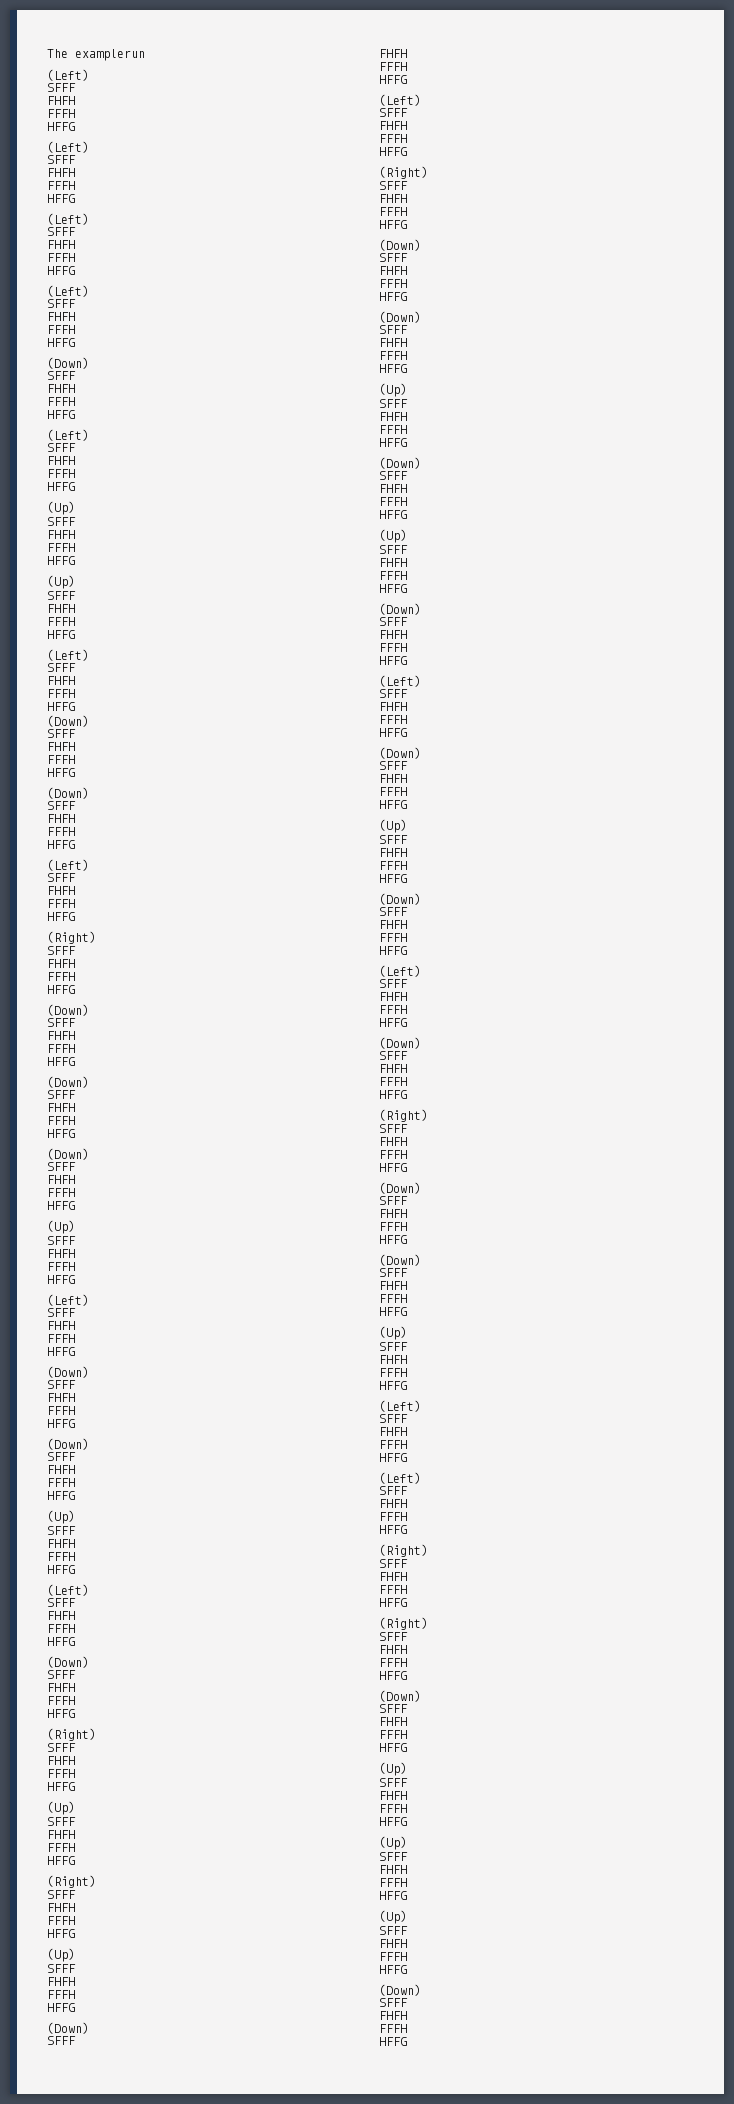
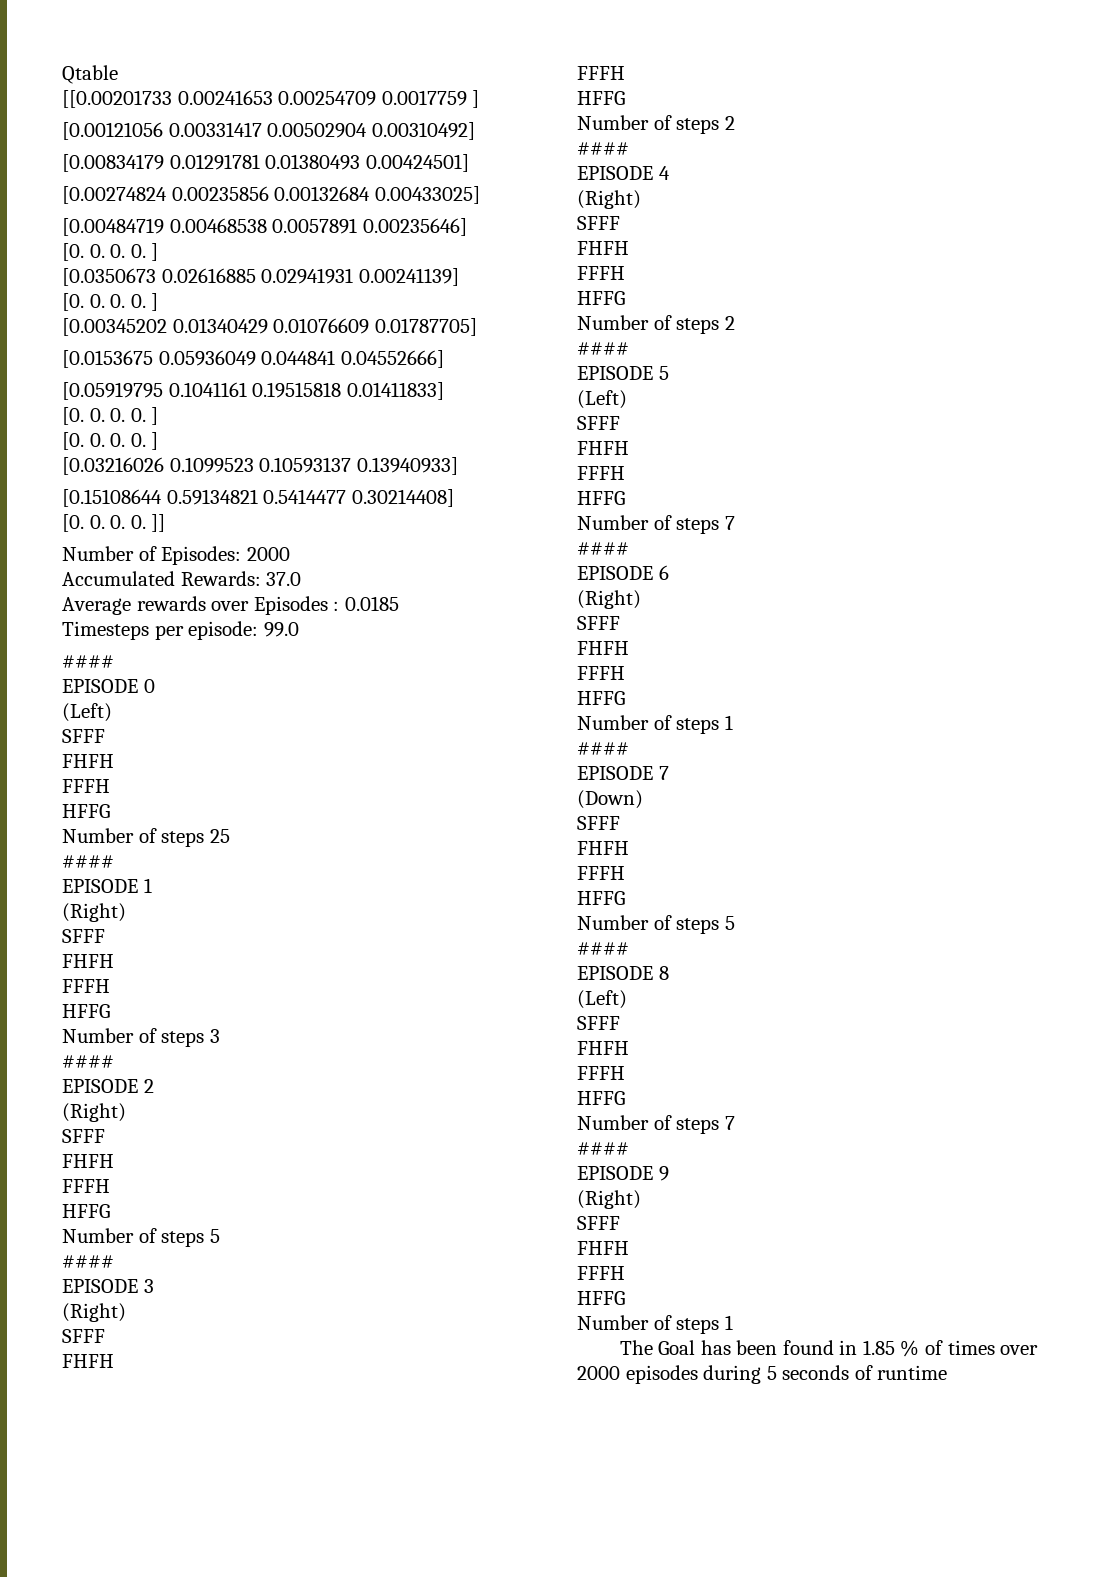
[47,49,145,61] [47,69,89,81] [47,83,76,92] [47,96,75,105] [47,109,75,118] [47,122,75,131] [47,141,89,153] [47,155,76,164] [47,168,75,177] [47,181,75,190] [47,194,75,203] [47,213,89,225] [47,227,76,236] [47,240,75,249] [47,253,75,262] [47,266,75,275] [47,285,89,297] [47,299,76,308] [47,312,75,321] [47,325,75,334] [47,338,75,347] [47,357,89,369] [47,371,76,380] [47,384,75,393] [47,397,75,406] [47,410,75,419] [47,429,89,441] [47,443,76,452] [47,456,75,465] [47,469,75,478] [47,482,75,491] [47,501,75,515] [47,517,76,526] [47,530,75,539] [47,543,75,552] [47,556,75,565] [47,575,75,589] [47,591,76,600] [47,604,75,613] [47,617,75,626] [47,630,75,639] [47,649,89,661] [47,663,76,672] [47,676,75,685] [47,689,75,698] [47,702,75,711] [47,715,89,727] [47,729,76,738] [47,742,75,751] [47,755,75,764] [47,768,75,777] [47,787,89,799] [47,801,76,810] [47,814,75,823] [47,827,75,836] [47,840,75,849] [47,859,89,871] [47,873,76,882] [47,886,75,895] [47,899,75,908] [47,912,75,921] [47,931,96,944] [47,946,76,955] [47,959,75,968] [47,972,75,981] [47,985,75,994] [47,1004,89,1016] [47,1018,76,1027] [47,1031,75,1040] [47,1044,75,1053] [47,1057,75,1066] [47,1076,89,1088] [47,1090,76,1099] [47,1103,75,1112] [47,1116,75,1125] [47,1129,75,1138] [47,1148,89,1160] [47,1162,76,1171] [47,1175,75,1184] [47,1188,75,1197] [47,1201,75,1210] [47,1220,75,1234] [47,1236,76,1245] [47,1249,75,1258] [47,1262,75,1271] [47,1275,75,1284] [47,1294,89,1306] [47,1308,76,1317] [47,1321,75,1330] [47,1334,75,1343] [47,1347,75,1356] [47,1366,89,1378] [47,1380,76,1389] [47,1393,75,1402] [47,1406,75,1415] [47,1419,75,1428] [47,1438,89,1450] [47,1452,76,1461] [47,1465,75,1474] [47,1478,75,1487] [47,1491,75,1500] [47,1510,75,1524] [47,1526,76,1535] [47,1539,75,1548] [47,1552,75,1561] [47,1565,75,1574] [47,1584,89,1596] [47,1598,76,1607] [47,1611,75,1620] [47,1624,75,1633] [47,1637,75,1646] [47,1656,89,1668] [47,1670,76,1679] [47,1683,75,1692] [47,1696,75,1705] [47,1709,75,1718] [47,1728,96,1741] [47,1743,76,1752] [47,1756,75,1765] [47,1769,75,1778] [47,1782,75,1791] [47,1801,75,1815] [47,1817,76,1826] [47,1830,75,1839] [47,1843,75,1852] [47,1856,75,1865] [47,1875,96,1888] [47,1890,76,1899] [47,1903,75,1912] [47,1916,75,1925] [47,1929,75,1938] [47,1948,75,1962] [47,1964,76,1973] [47,1977,75,1986] [47,1990,75,1999] [47,2003,75,2012] [47,2022,89,2034] [47,2036,76,2045] [379,49,407,58] [379,62,407,71] [379,75,407,84] [379,94,421,106] [379,108,408,117] [379,121,407,130] [379,134,407,143] [379,147,407,156] [379,166,428,179] [379,181,408,190] [379,194,407,203] [379,207,407,216] [379,220,407,229] [379,239,421,251] [379,253,408,262] [379,266,407,275] [379,279,407,288] [379,292,407,301] [379,311,421,323] [379,325,408,334] [379,338,407,347] [379,351,407,360] [379,364,407,373] [379,383,407,397] [379,399,408,408] [379,412,407,421] [379,425,407,434] [379,438,407,447] [379,457,421,469] [379,471,408,480] [379,484,407,493] [379,497,407,506] [379,510,407,519] [379,529,407,543] [379,545,408,554] [379,558,407,567] [379,571,407,580] [379,584,407,593] [379,603,421,615] [379,617,408,626] [379,630,407,639] [379,643,407,652] [379,656,407,665] [379,675,421,687] [379,689,408,698] [379,702,407,711] [379,715,407,724] [379,728,407,737] [379,747,421,759] [379,761,408,770] [379,774,407,783] [379,787,407,796] [379,800,407,809] [379,819,407,833] [379,835,408,844] [379,848,407,857] [379,861,407,870] [379,874,407,883] [379,893,421,905] [379,907,408,916] [379,920,407,929] [379,933,407,942] [379,946,407,955] [379,965,421,977] [379,979,408,988] [379,992,407,1001] [379,1005,407,1014] [379,1018,407,1027] [379,1037,421,1049] [379,1051,408,1060] [379,1064,407,1073] [379,1077,407,1086] [379,1090,407,1099] [379,1109,428,1122] [379,1124,408,1133] [379,1137,407,1146] [379,1150,407,1159] [379,1163,407,1172] [379,1182,421,1194] [379,1196,408,1205] [379,1209,407,1218] [379,1222,407,1231] [379,1235,407,1244] [379,1254,421,1266] [379,1268,408,1277] [379,1281,407,1290] [379,1294,407,1303] [379,1307,407,1316] [379,1326,407,1340] [379,1342,408,1351] [379,1355,407,1364] [379,1368,407,1377] [379,1381,407,1390] [379,1400,421,1412] [379,1414,408,1423] [379,1427,407,1436] [379,1440,407,1449] [379,1453,407,1462] [379,1472,421,1484] [379,1486,408,1495] [379,1499,407,1508] [379,1512,407,1521] [379,1525,407,1534] [379,1544,428,1557] [379,1559,408,1568] [379,1572,407,1581] [379,1585,407,1594] [379,1598,407,1607] [379,1617,428,1630] [379,1632,408,1641] [379,1645,407,1654] [379,1658,407,1667] [379,1671,407,1680] [379,1690,421,1702] [379,1704,408,1713] [379,1717,407,1726] [379,1730,407,1739] [379,1743,407,1752] [379,1762,407,1776] [379,1778,408,1787] [379,1791,407,1800] [379,1804,407,1813] [379,1817,407,1826] [379,1836,407,1850] [379,1852,408,1861] [379,1865,407,1874] [379,1878,407,1887] [379,1891,407,1900] [379,1910,407,1924] [379,1926,408,1935] [379,1939,407,1948] [379,1952,407,1961] [379,1965,407,1974] [379,1984,421,1996] [379,1998,408,2007] [379,2011,407,2020] [379,2024,407,2033] [379,2037,407,2046] The examplerun // (Left) // SFFF // FHFH // FFFH // HFFG // (Left) // SFFF // FHFH // FFFH // HFFG // (Left) // SFFF // FHFH // FFFH // HFFG // (Left) // SFFF // FHFH // FFFH // HFFG // (Down) // SFFF // FHFH // FFFH // HFFG // (Left) // SFFF // FHFH // FFFH // HFFG // (Up) // SFFF // FHFH // FFFH // HFFG // (Up) // SFFF // FHFH // FFFH // HFFG // (Left) // SFFF // FHFH // FFFH // HFFG // (Down) // SFFF // FHFH // FFFH // HFFG // (Down) // SFFF // FHFH // FFFH // HFFG // (Left) // SFFF // FHFH // FFFH // HFFG // (Right) // SFFF // FHFH // FFFH // HFFG // (Down) // SFFF // FHFH // FFFH // HFFG // (Down) // SFFF // FHFH // FFFH // HFFG // (Down) // SFFF // FHFH // FFFH // HFFG // (Up) // SFFF // FHFH // FFFH // HFFG // (Left) // SFFF // FHFH // FFFH // HFFG // (Down) // SFFF // FHFH // FFFH // HFFG // (Down) // SFFF // FHFH // FFFH // HFFG // (Up) // SFFF // FHFH // FFFH // HFFG // (Left) // SFFF // FHFH // FFFH // HFFG // (Down) // SFFF // FHFH // FFFH // HFFG // (Right) // SFFF // FHFH // FFFH // HFFG // (Up) // SFFF // FHFH // FFFH // HFFG // (Right) // SFFF // FHFH // FFFH // HFFG // (Up) // SFFF // FHFH // FFFH // HFFG // (Down) // SFFF // FHFH // FFFH // HFFG // (Left) // SFFF // FHFH // FFFH // HFFG // (Right) // SFFF // FHFH // FFFH // HFFG // (Down) // SFFF // FHFH // FFFH // HFFG // (Down) // SFFF // FHFH // FFFH // HFFG // (Up) // SFFF // FHFH // FFFH // HFFG // (Down) // SFFF // FHFH // FFFH // HFFG // (Up) // SFFF // FHFH // FFFH // HFFG // (Down) // SFFF // FHFH // FFFH // HFFG // (Left) // SFFF // FHFH // FFFH // HFFG // (Down) // SFFF // FHFH // FFFH // HFFG // (Up) // SFFF // FHFH // FFFH // HFFG // (Down) // SFFF // FHFH // FFFH // HFFG // (Left) // SFFF // FHFH // FFFH // HFFG // (Down) // SFFF // FHFH // FFFH // HFFG // (Right) // SFFF // FHFH // FFFH // HFFG // (Down) // SFFF // FHFH // FFFH // HFFG // (Down) // SFFF // FHFH // FFFH // HFFG // (Up) // SFFF // FHFH // FFFH // HFFG // (Left) // SFFF // FHFH // FFFH // HFFG // (Left) // SFFF // FHFH // FFFH // HFFG // (Right) // SFFF // FHFH // FFFH // HFFG // (Right) // SFFF // FHFH // FFFH // HFFG // (Down) // SFFF // FHFH // FFFH // HFFG // (Up) // SFFF // FHFH // FFFH // HFFG // (Up) // SFFF // FHFH // FFFH // HFFG // (Up) // SFFF // FHFH // FFFH // HFFG // (Down) // SFFF // FHFH // FFFH // HFFG -> [62,65,118,84] [62,90,480,108] [62,122,475,140] [62,154,469,172] [62,186,480,204] [62,218,467,236] [62,243,159,261] [62,268,459,286] [62,293,159,311] [62,318,477,336] [62,350,444,368] [62,382,444,400] [62,407,159,425] [62,432,159,450] [62,457,458,475] [62,489,454,507] [62,514,166,532] [62,546,290,565] [62,571,302,586] [62,596,399,615] [62,621,299,640] [62,655,114,668] [62,679,155,693] [62,703,112,722] [62,729,105,743] [62,754,114,768] [62,779,110,793] [62,804,110,818] [62,828,230,847] [62,855,114,868] [62,878,152,893] [62,903,126,922] [62,929,105,943] [62,954,114,968] [62,979,110,993] [62,1004,110,1018] [62,1028,220,1047] [62,1055,114,1068] [62,1079,154,1093] [62,1103,126,1122] [62,1129,105,1143] [62,1154,114,1168] [62,1179,110,1193] [62,1204,110,1218] [62,1228,220,1247] [62,1255,114,1268] [62,1279,154,1293] [62,1303,126,1322] [62,1329,105,1343] [62,1354,114,1368] [577,66,625,80] [577,91,625,105] [577,115,735,134] [577,142,629,155] [577,166,670,180] [577,190,641,209] [577,216,620,230] [577,241,629,255] [577,266,625,280] [577,291,625,305] [577,315,735,334] [577,342,629,355] [577,366,669,380] [577,390,627,409] [577,416,620,430] [577,441,629,455] [577,466,625,480] [577,491,625,505] [577,515,735,534] [577,542,629,555] [577,565,669,580] [577,590,641,609] [577,616,620,630] [577,641,629,655] [577,666,625,680] [577,691,625,705] [577,715,733,734] [577,742,629,755] [577,766,669,780] [577,790,643,809] [577,816,620,830] [577,841,629,855] [577,866,625,880] [577,891,625,905] [577,915,735,934] [577,942,629,955] [577,966,669,980] [577,990,627,1009] [577,1016,620,1030] [577,1041,629,1055] [577,1066,625,1080] [577,1091,625,1105] [577,1115,735,1134] [577,1142,629,1155] [577,1166,669,1181] [577,1190,641,1209] [577,1216,620,1230] [577,1241,629,1255] [577,1266,625,1280] [577,1291,625,1305] [577,1315,733,1334] [619,1340,1039,1357] [577,1365,948,1384] Qtable // [[0.00201733 0.00241653 0.00254709 0.0017759 ] // [0.00121056 0.00331417 0.00502904 0.00310492] // [0.00834179 0.01291781 0.01380493 0.00424501] // [0.00274824 0.00235856 0.00132684 0.00433025] // [0.00484719 0.00468538 0.0057891 0.00235646] // [0. 0. 0. 0. ] // [0.0350673 0.02616885 0.02941931 0.00241139] // [0. 0. 0. 0. ] // [0.00345202 0.01340429 0.01076609 0.01787705] // [0.0153675 0.05936049 0.044841 0.04552666] // [0.05919795 0.1041161 0.19515818 0.01411833] // [0. 0. 0. 0. ] // [0. 0. 0. 0. ] // [0.03216026 0.1099523 0.10593137 0.13940933] // [0.15108644 0.59134821 0.5414477 0.30214408] // [0. 0. 0. 0. ]] // Number of Episodes: 2000 // Accumulated Rewards: 37.0 // Average rewards over Episodes : 0.0185 // Timesteps per episode: 99.0 // #### // EPISODE 0 // (Left) // SFFF // FHFH // FFFH // HFFG // Number of steps 25 // #### // EPISODE 1 // (Right) // SFFF // FHFH // FFFH // HFFG // Number of steps 3 // #### // EPISODE 2 // (Right) // SFFF // FHFH // FFFH // HFFG // Number of steps 5 // #### // EPISODE 3 // (Right) // SFFF // FHFH // FFFH // HFFG // Number of steps 2 // #### // EPISODE 4 // (Right) // SFFF // FHFH // FFFH // HFFG // Number of steps 2 // #### // EPISODE 5 // (Left) // SFFF // FHFH // FFFH // HFFG // Number of steps 7 // #### // EPISODE 6 // (Right) // SFFF // FHFH // FFFH // HFFG // Number of steps 1 // #### // EPISODE 7 // (Down) // SFFF // FHFH // FFFH // HFFG // Number of steps 5 // #### // EPISODE 8 // (Left) // SFFF // FHFH // FFFH // HFFG // Number of steps 7 // #### // EPISODE 9 // (Right) // SFFF // FHFH // FFFH // HFFG // Number of steps 1 // The Goal has been found in 1.85 % of times over 2000 episodes during 5 seconds of runtime

